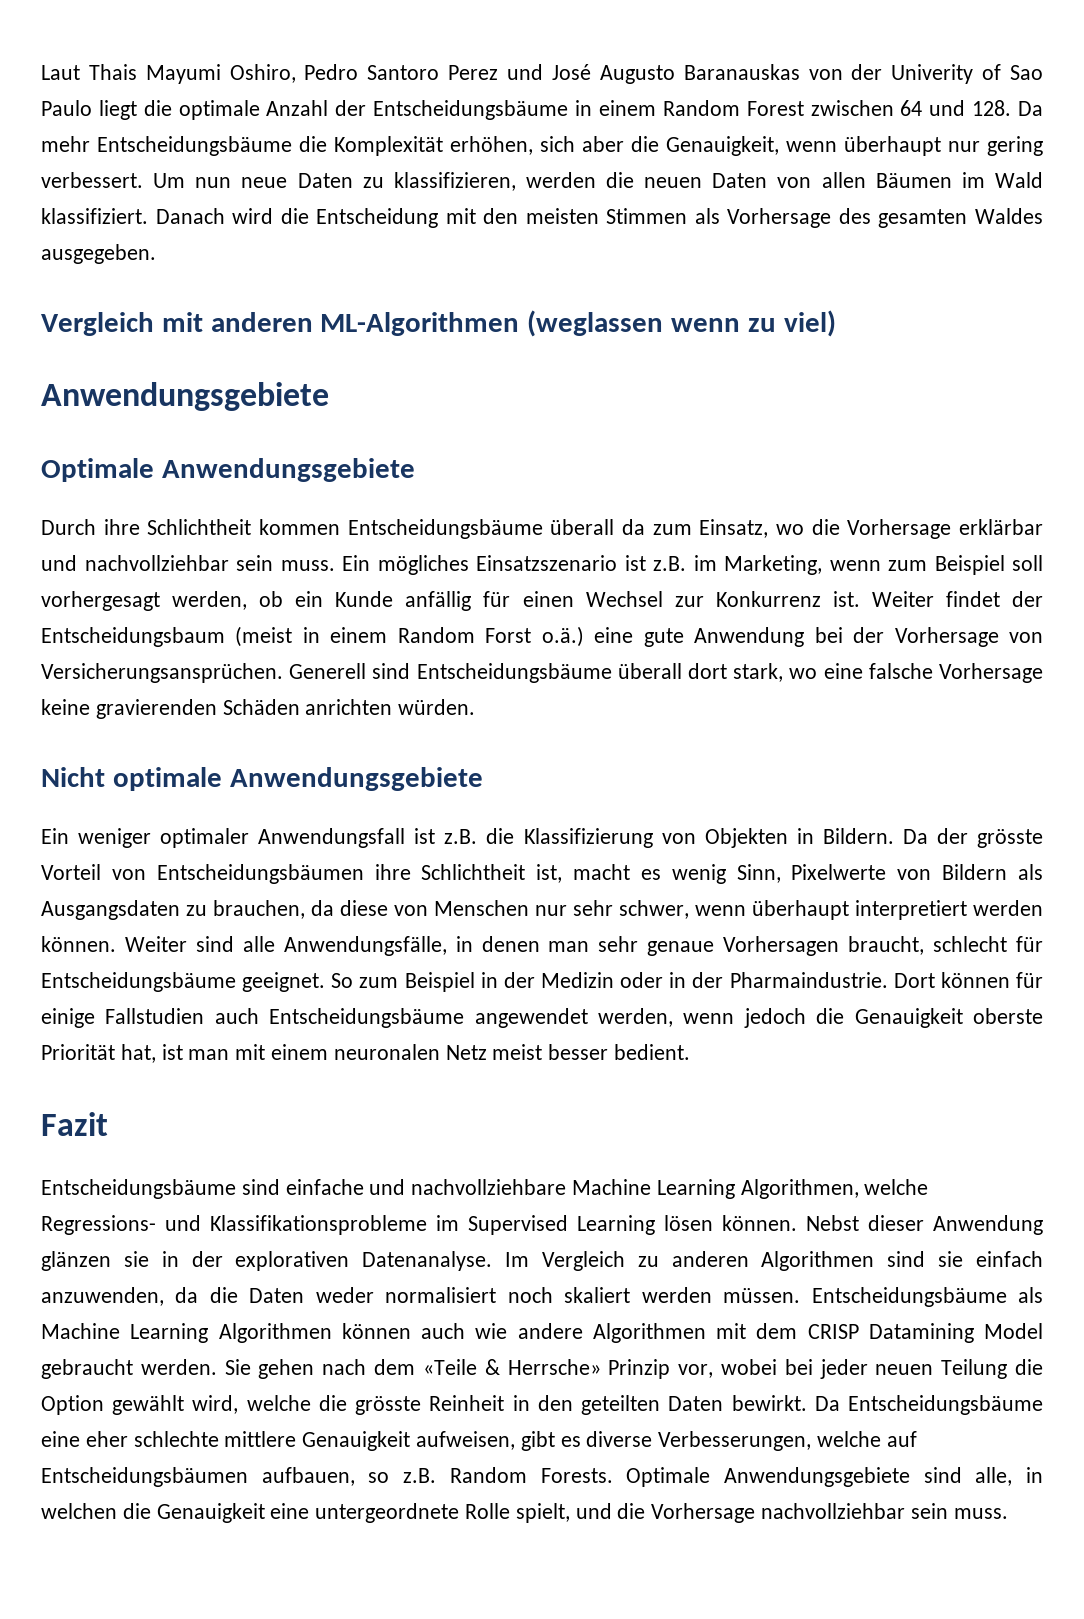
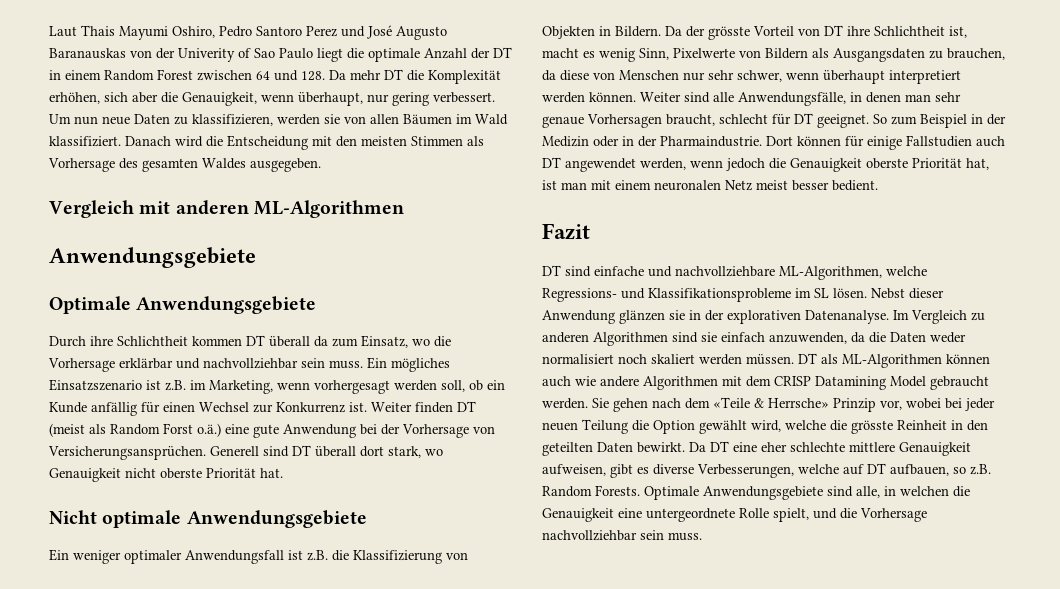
[373,100,569,120] Entscheidungsbäume -> [493,47,512,58] DT
[97,136,292,156] Entscheidungsbäume -> [384,69,403,80] DT
[844,136,941,156] überhaupt -> [298,92,363,106] überhaupt,
[606,172,768,188] die neuen Daten -> [324,114,340,124] sie
[527,310,836,337] (weglassen wenn zu viel) -> (404, 209) none
[347,519,543,539] Entscheidungsbäume -> [246,335,265,346] DT
[888,555,1043,575] [41,591,248,611] zum Beispiel soll vorhergesagt werden, -> [314,380,465,394] vorhergesagt werden soll,
[945,591,1043,607] [41,626,388,647] findet der Entscheidungsbaum (meist in einem -> [415,401,476,413] [49,423,106,437] finden DT (meist als
[416,663,612,683] Entscheidungsbäume -> [292,445,311,456] DT
[823,663,1044,683] [41,699,476,719] eine falsche Vorhersage keine gravierenden Schäden anrichten würden. -> [49,468,283,482] Genauigkeit nicht oberste Priorität hat.
[156,864,364,884] Entscheidungsbäumen -> [824,25,843,36] DT
[41,972,236,992] Entscheidungsbäume -> [794,113,813,124] DT
[269,1008,465,1028] Entscheidungsbäume -> [542,157,561,168] DT
[41,1179,236,1199] Entscheidungsbäume -> [542,265,561,276] DT
[572,1179,859,1199] Machine Learning Algorithmen, -> [779,266,882,280] ML-Algorithmen,
[468,1215,797,1235] Supervised Learning lösen können. -> [814,288,867,298] SL lösen.
[811,1287,1043,1307] [41,1323,332,1343] Entscheidungsbäume als Machine Learning Algorithmen -> [798,353,942,368] DT als ML-Algorithmen
[848,1395,1044,1415] Entscheidungsbäume -> [710,441,729,452] DT
[41,1467,248,1487] Entscheidungsbäumen -> [867,463,886,474] DT

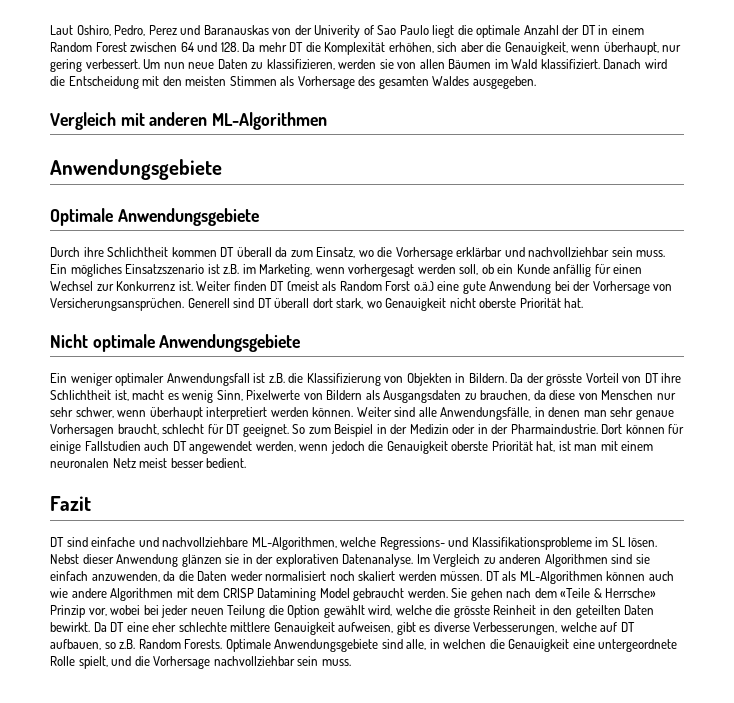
[81,25,447,40] Thais Mayumi Oshiro, Pedro Santoro Perez und José Augusto -> [76,25,201,36] Oshiro, Pedro, Perez und

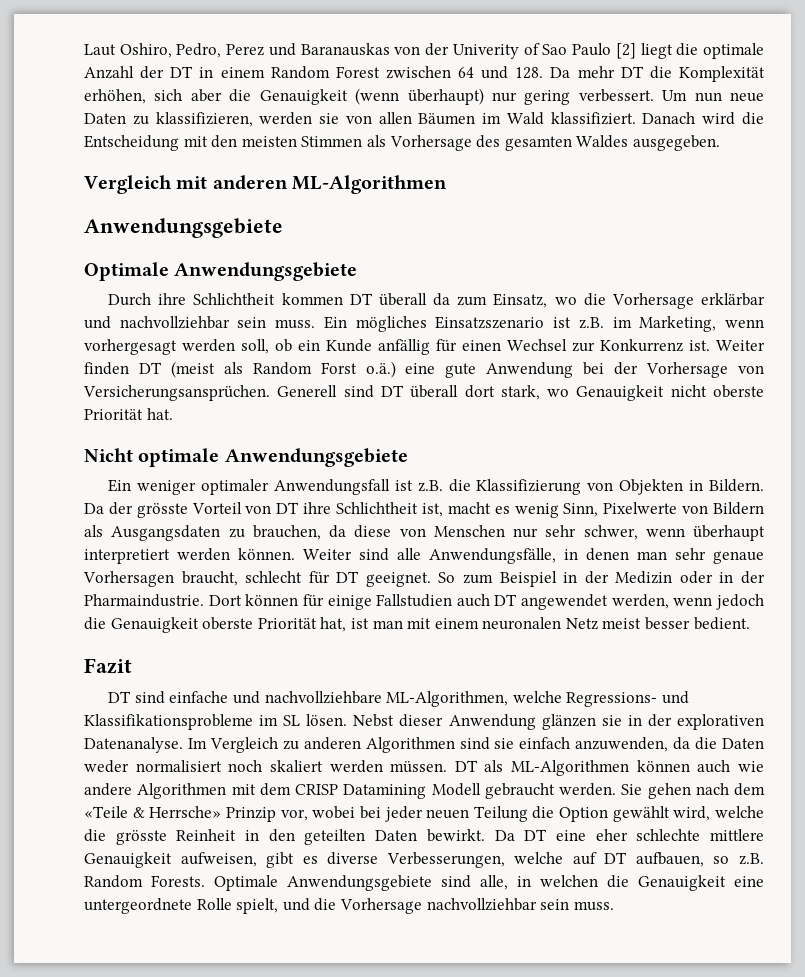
(429, 30) none -> [615,43,636,59] [2]
[504,42,659,55] Genauigkeit, wenn überhaupt, -> [259,88,484,105] Genauigkeit (wenn überhaupt)
[319,588,350,598] Model -> [431,783,481,796] Modell

